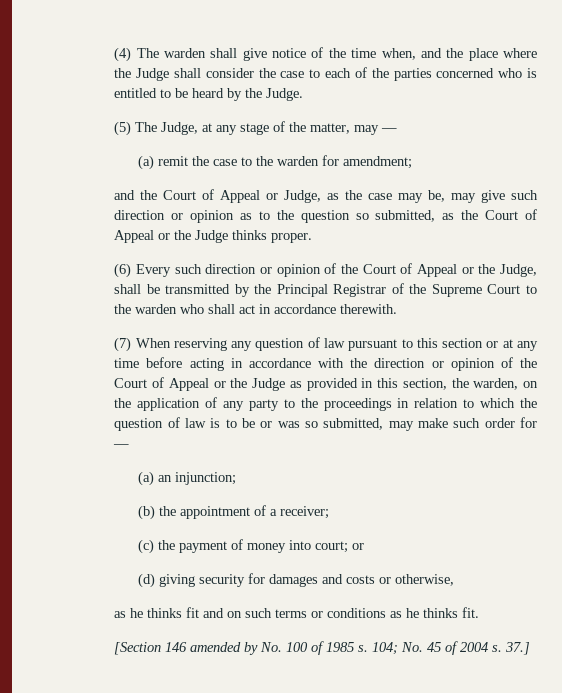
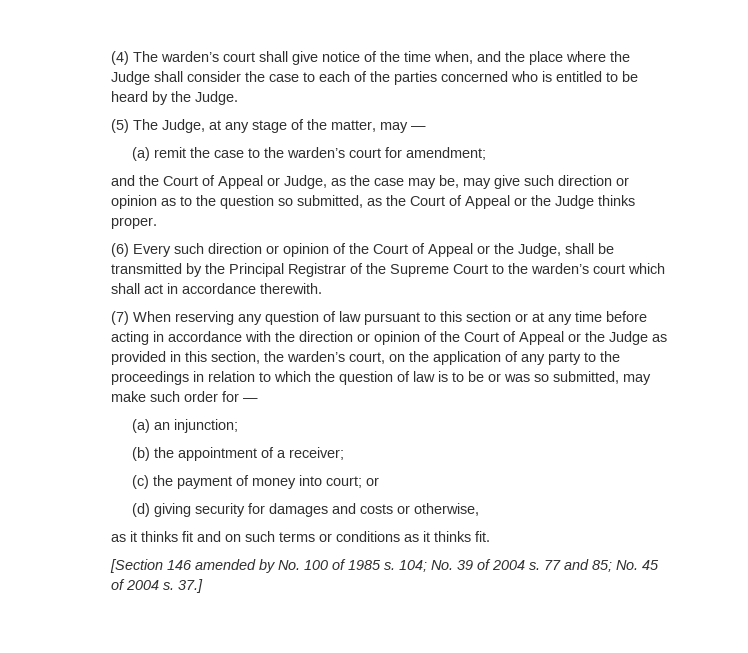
[163,48,206,58] warden -> [161,51,256,62] warden’s court
[277,156,320,166] warden -> [287,147,382,158] warden’s court
[135,304,205,314] warden who -> [531,263,666,274] warden’s court which
[473,378,519,390] warden, -> [287,351,386,364] warden’s court,
[130,608,144,618] he -> [130,531,138,542] it
[406,608,420,618] he -> [423,531,431,542] it
(424, 647) none -> [457,559,639,572] 39 of 2004 s. 77 and 85; No.

